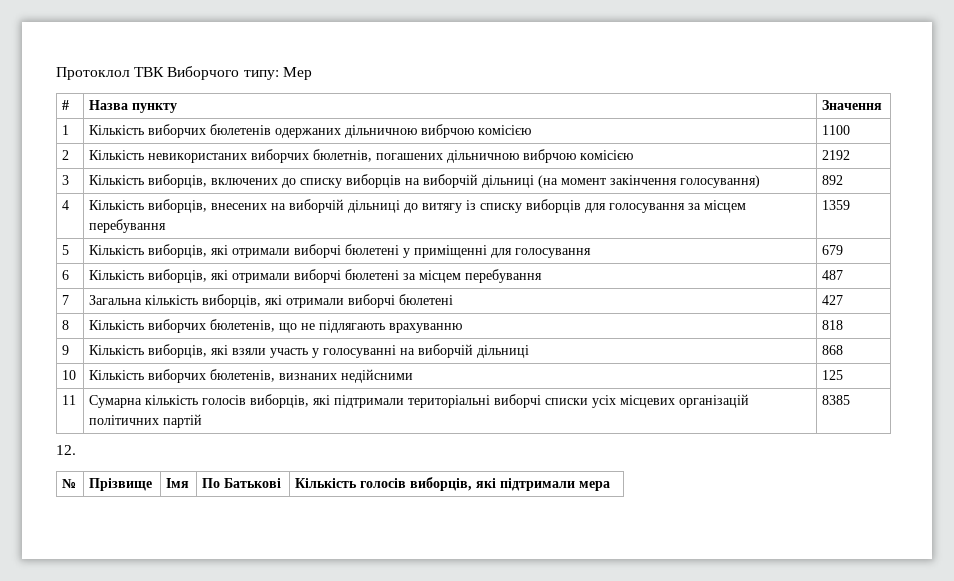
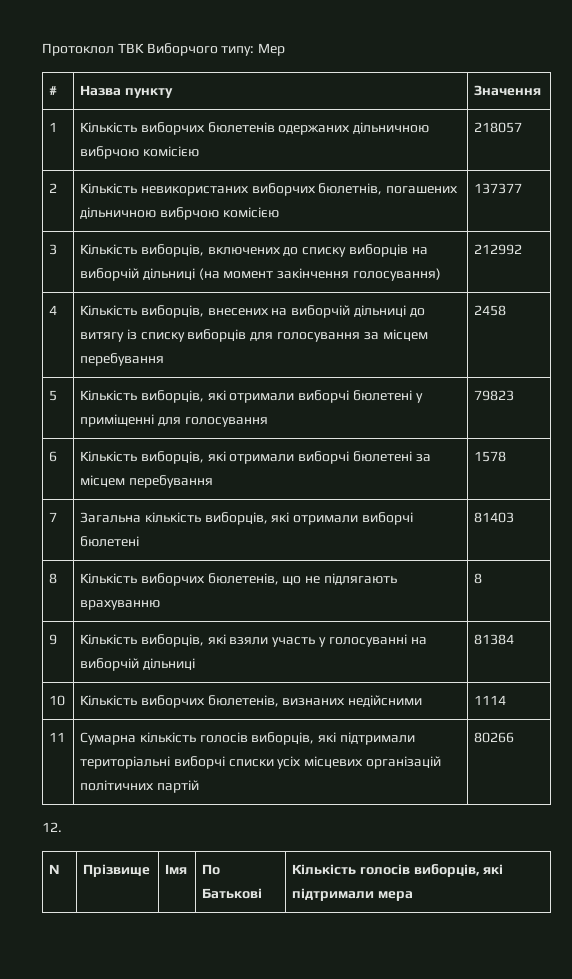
[822,125,851,135] 1100 -> [474,122,523,133] 218057
[822,150,851,160] 2192 -> [474,183,523,194] 137377
[822,175,844,185] 892 -> [474,244,523,255] 212992
[822,200,851,210] 1359 -> [474,305,507,316] 2458
[822,245,844,255] 679 -> [474,390,515,401] 79823
[822,270,844,280] 487 -> [474,451,507,462] 1578
[822,295,844,305] 427 -> [474,512,515,523] 81403
[822,320,844,330] 818 -> [474,573,483,584] 8
[822,345,844,355] 868 -> [474,634,515,645] 81384
[822,370,844,380] 125 -> [474,695,507,705] 1114
[822,395,851,405] 8385 -> [474,732,515,743] 80266

